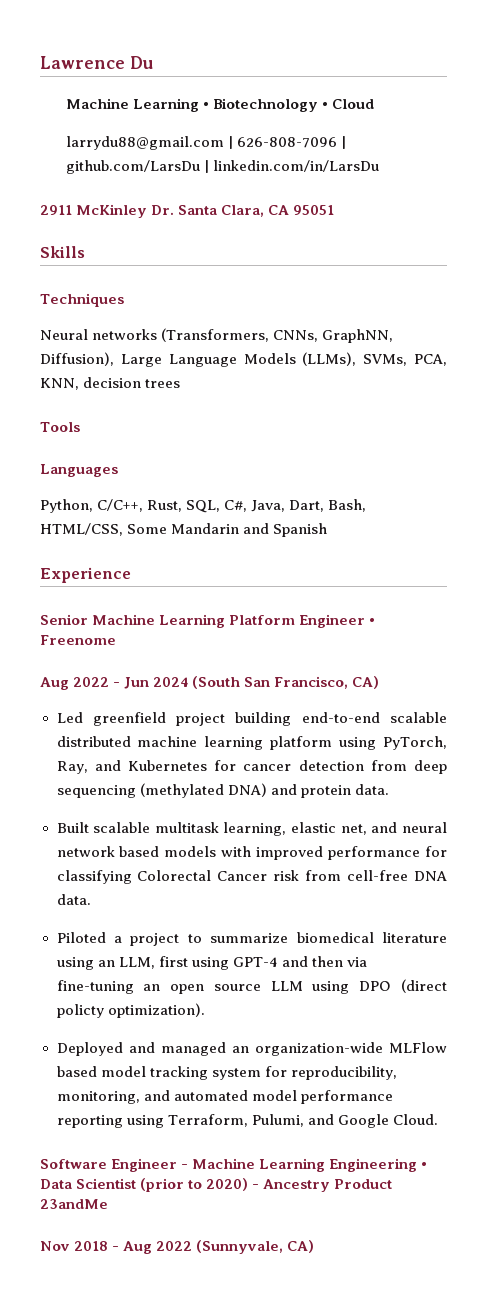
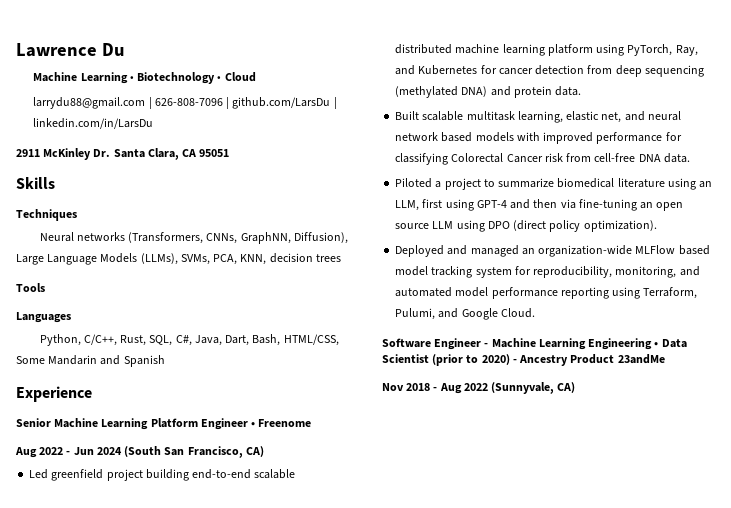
[56,1004,104,1018] policty -> [549,220,581,232] policy

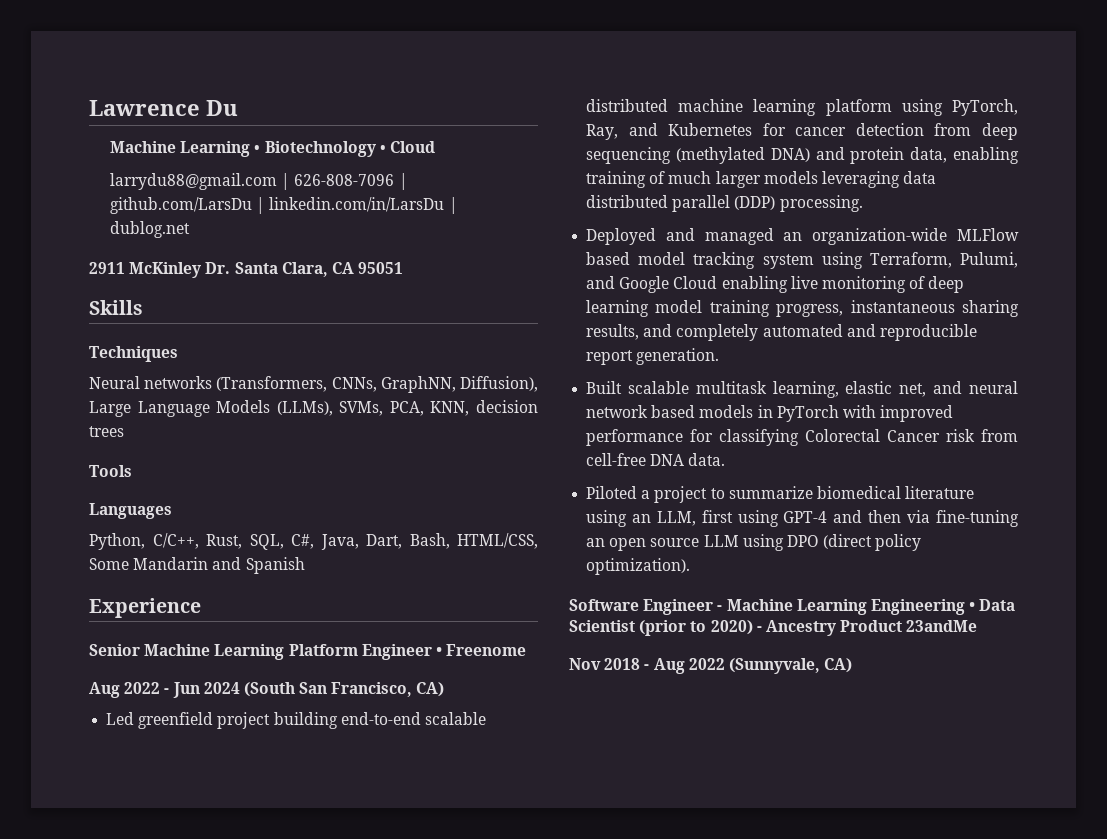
(154, 123) none -> [448,197,458,214] [109,221,190,238] | dublog.net
[555,86,582,96] data. -> [910,147,1019,164] [586,171,937,188] [586,195,863,212] [586,228,1019,245] [586,252,1018,269] [586,276,965,293] [586,300,1019,317] [586,324,977,341] [586,348,720,365] data, enabling training of much larger models leveraging data distributed parallel (DDP) processing. // Deployed and managed an organization-wide MLFlow based model tracking system using Terraform, Pulumi, and Google Cloud enabling live monitoring of deep learning model training progress, instantaneous sharing results, and completely automated and reproducible report generation.
(514, 137) none -> [757,405,839,422] in PyTorch
[395,245,710,257] [395,266,700,278] [395,287,698,299] [395,308,535,320] // Deployed and managed an organization-wide MLFlow based model tracking system for reproducibility, monitoring, and automated model performance reporting using Terraform, Pulumi, and Google Cloud. -> (691, 566) none

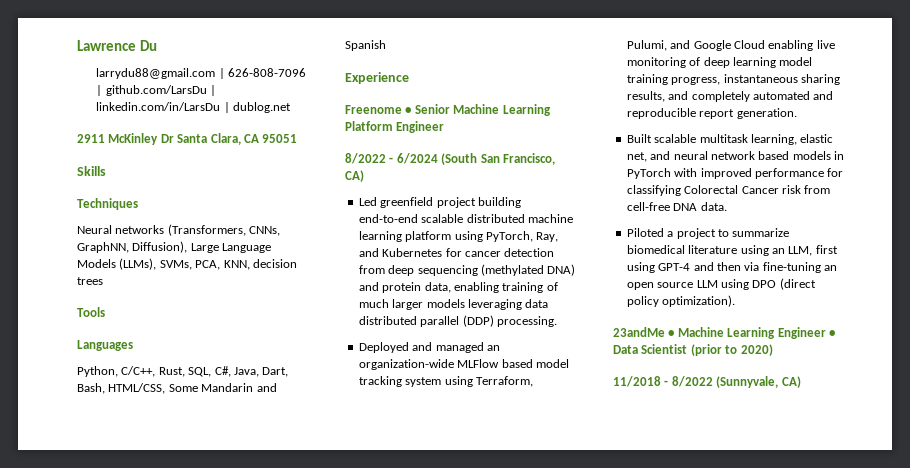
[109,141,435,157] // Machine Learning • Biotechnology • Cloud -> (157, 45) none
[205,262,231,274] Dr. -> [160,134,174,143] Dr
(201, 608) none -> [345,105,412,114] Freenome •
[435,644,527,656] [89,682,240,698] • Freenome // Aug 2022 - Jun 2024 -> [345,153,438,164] // 8/2022 - 6/2024
[569,599,965,615] Software Engineer - Machine Learning Engineering -> [613,327,826,339] 23andMe • Machine Learning Engineer
[756,620,978,636] [569,658,725,674] - Ancestry Product 23andMe // Nov 2018 - Aug 2022 -> [613,376,713,387] // 11/2018 - 8/2022

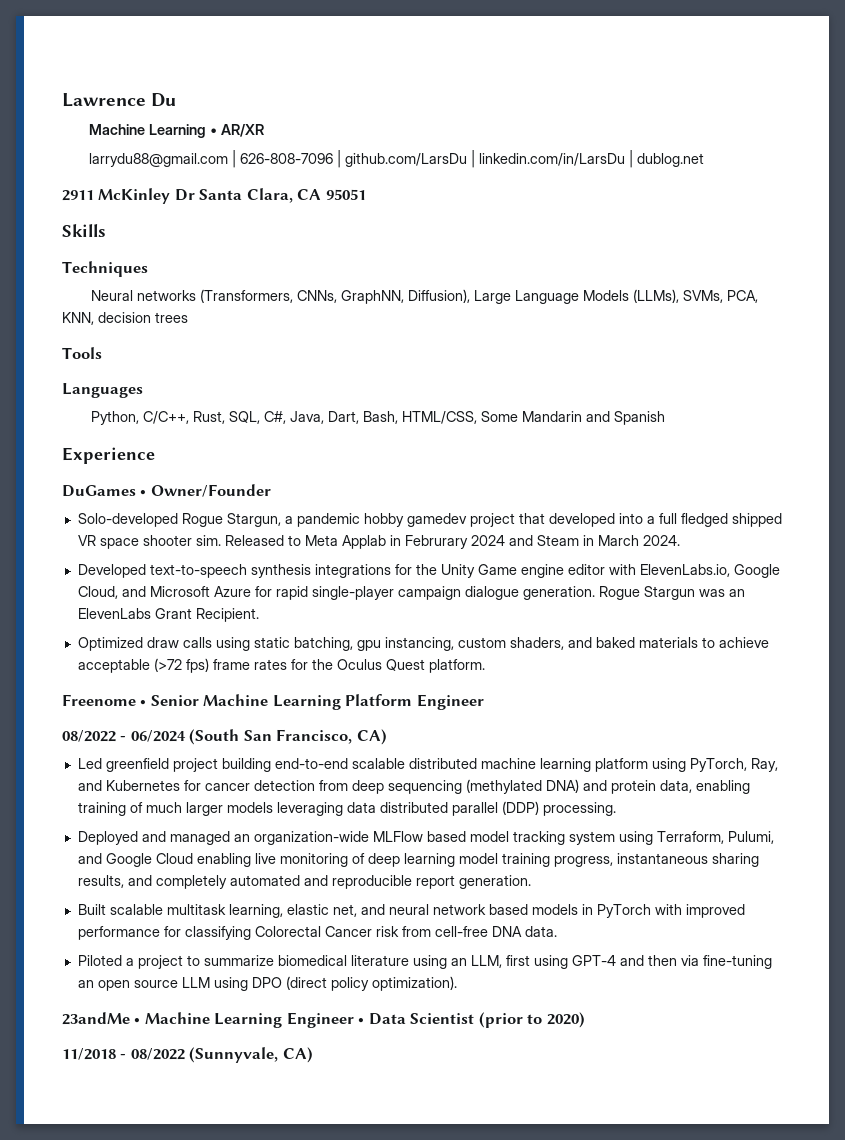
(157, 45) none -> [88,124,264,138] // Machine Learning • AR/XR
(409, 78) none -> [62,484,271,497] [77,513,782,527] [77,535,680,549] [77,564,780,578] [77,586,745,600] [77,608,259,622] [77,637,769,651] [77,658,485,673] // DuGames • Owner/Founder // Solo-developed Rogue Stargun, a pandemic hobby gamedev project that developed into a full fledged shipped VR space shooter sim. Released to Meta Applab in Februrary 2024 and Steam in March 2024. // Developed text-to-speech synthesis integrations for the Unity Game engine editor with ElevenLabs.io, Google Cloud, and Microsoft Azure for rapid single-player campaign dialogue generation. Rogue Stargun was an ElevenLabs Grant Recipient. // Optimized draw calls using static batching, gpu instancing, custom shaders, and baked materials to achieve acceptable (>72 fps) frame rates for the Oculus Quest platform.
[345,153,438,164] 8/2022 - 6/2024 -> [62,730,186,742] 08/2022 - 06/2024
[671,376,713,387] 8/2022 -> [130,1048,185,1060] 08/2022

